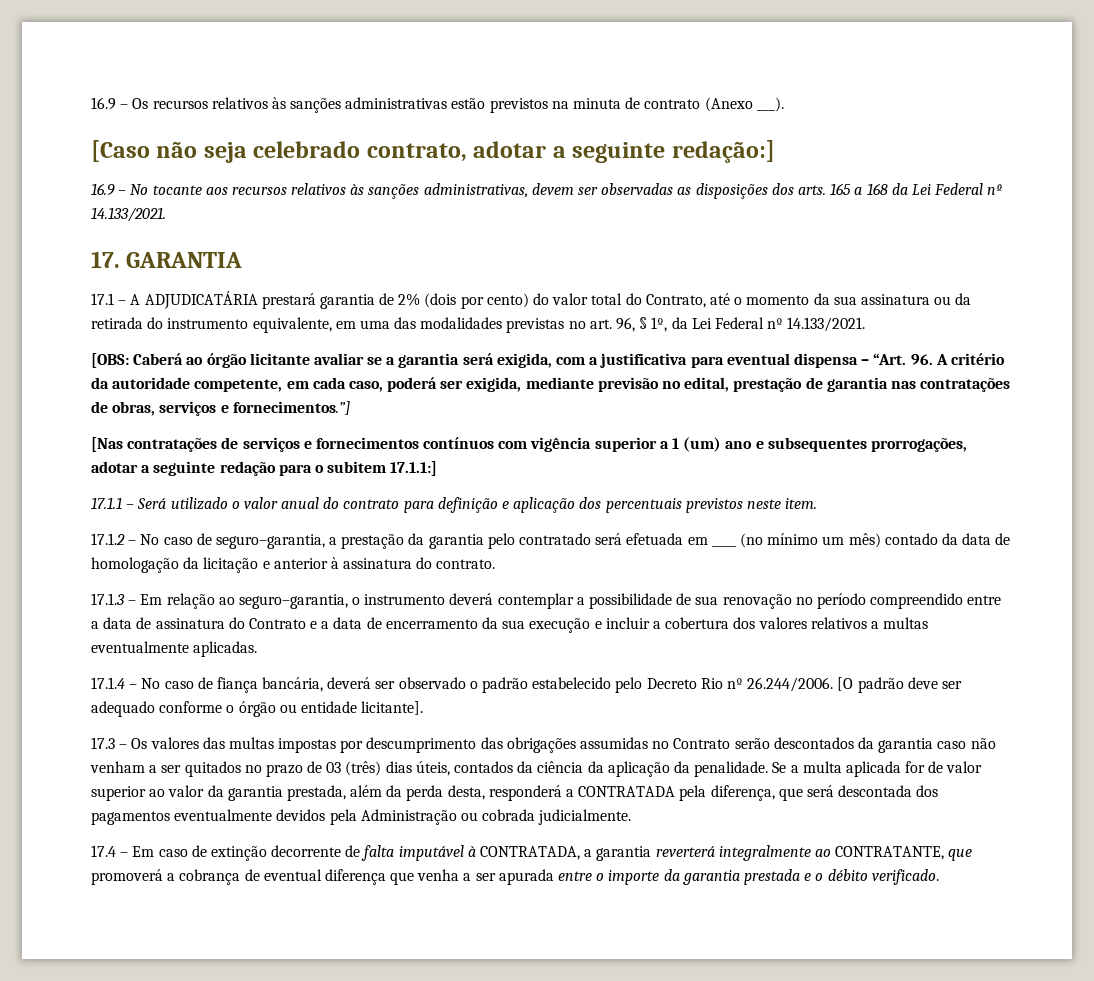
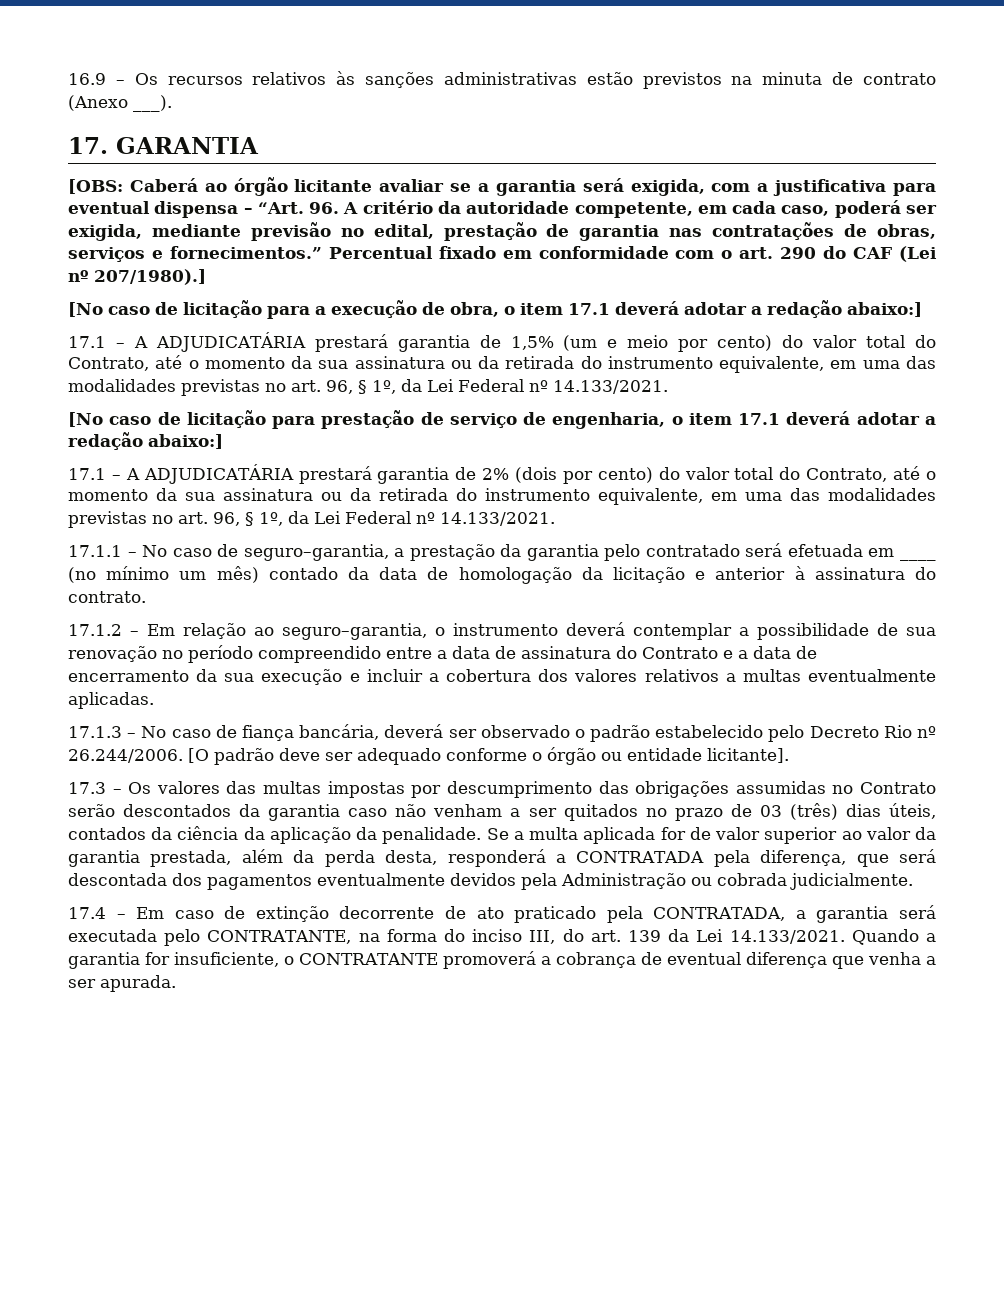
[91,140,775,163] [91,183,1003,199] [91,207,166,222] [91,251,243,268] [Caso não seja celebrado contrato, adotar a seguinte redação:] // 16.9 – No tocante aos recursos relativos às sanções administrativas, devem ser observadas as disposições dos arts. 165 a 168 da Lei Federal nº 14.133/2021. // 17. GARANTIA -> [68,137,259,154] [68,177,937,196] [68,200,938,218] [68,222,936,241] [68,246,937,262] [68,269,206,285] [68,300,922,319] [68,332,936,352] [68,355,936,373] [68,379,668,396] [68,410,936,429] [68,432,223,450] 17. GARANTIA // [OBS: Caberá ao órgão licitante avaliar se a garantia será exigida, com a justificativa para eventual dispensa – “Art. 96. A critério da autoridade competente, em cada caso, poderá ser exigida, mediante previsão no edital, prestação de garantia nas contratações de obras, serviços e fornecimentos.” Percentual fixado em conformidade com o art. 290 do CAF (Lei nº 207/1980).] // [No caso de licitação para a execução de obra, o item 17.1 deverá adotar a redação abaixo:] // 17.1 – A ADJUDICATÁRIA prestará garantia de 1,5% (um e meio por cento) do valor total do Contrato, até o momento da sua assinatura ou da retirada do instrumento equivalente, em uma das modalidades previstas no art. 96, § 1º, da Lei Federal nº 14.133/2021. // [No caso de licitação para prestação de serviço de engenharia, o item 17.1 deverá adotar a redação abaixo:]
[91,353,1005,368] [91,377,1011,392] [91,401,350,416] [91,437,967,452] [91,461,438,476] [91,497,818,513] [91,533,125,545] [OBS: Caberá ao órgão licitante avaliar se a garantia será exigida, com a justificativa para eventual dispensa – “Art. 96. A critério da autoridade competente, em cada caso, poderá ser exigida, mediante previsão no edital, prestação de garantia nas contratações de obras, serviços e fornecimentos.”] // [Nas contratações de serviços e fornecimentos contínuos com vigência superior a 1 (um) ano e subsequentes prorrogações, adotar a seguinte redação para o subitem 17.1.1:] // 17.1.1 – Será utilizado o valor anual do contrato para definição e aplicação dos percentuais previstos neste item. // 17.1.2 -> [68,545,122,557] 17.1.1
[91,593,125,605] 17.1.3 -> [68,624,122,636] 17.1.2
[91,677,125,689] 17.1.4 -> [68,726,122,738] 17.1.3
[361,845,973,861] falta imputável à CONTRATADA, a garantia reverterá integralmente ao CONTRATANTE, que -> [476,905,936,923] [68,929,937,946] [68,952,439,969] ato praticado pela CONTRATADA, a garantia será executada pelo CONTRATANTE, na forma do inciso III, do art. 139 da Lei 14.133/2021. Quando a garantia for insuficiente, o CONTRATANTE
[498,869,939,885] apurada entre o importe da garantia prestada e o débito verificado. -> [100,975,176,992] apurada.

